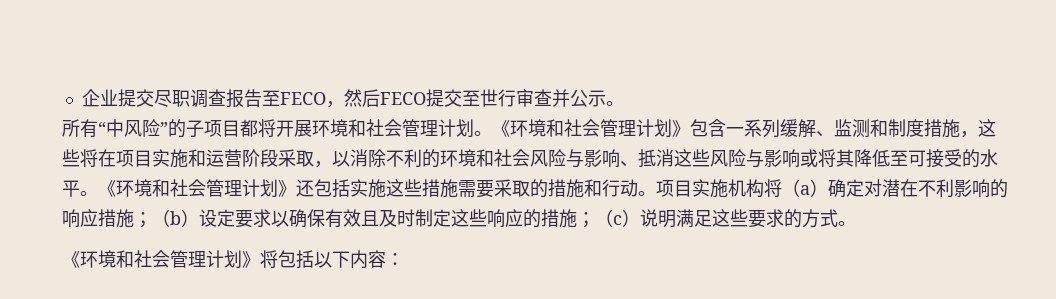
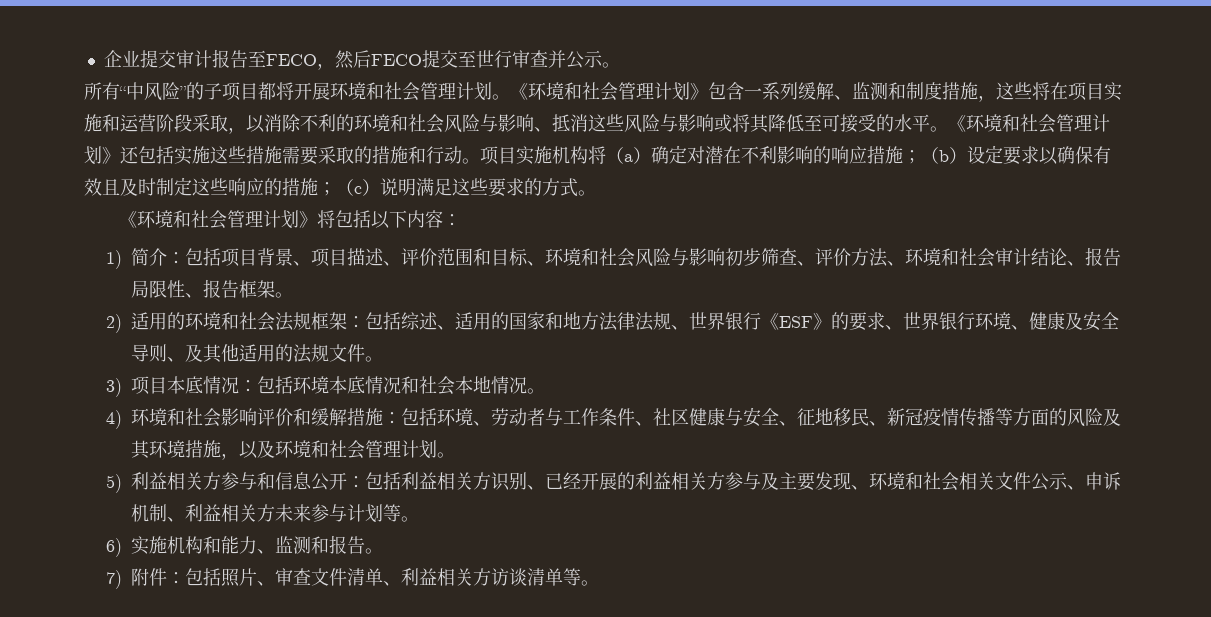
[153,89,226,108] 尽职调查 -> [175,50,212,68] 审计
(404, 259) none -> [106,247,1122,269] [131,279,294,298] [106,311,1120,333] [131,344,384,363] [106,376,546,397] [106,407,1122,429] [131,440,456,460] [106,472,1122,493] [131,504,420,523] [106,535,384,557] [106,568,600,589] // 1)简介：包括项目背景、项目描述、评价范围和目标、环境和社会风险与影响初步筛查、评价方法、环境和社会审计结论、报告局限性、报告框架。 // 2)适用的环境和社会法规框架：包括综述、适用的国家和地方法律法规、世界银行《ESF》的要求、世界银行环境、健康及安全导则、及其他适用的法规文件。 // 3)项目本底情况：包括环境本底情况和社会本地情况。 // 4)环境和社会影响评价和缓解措施：包括环境、劳动者与工作条件、社区健康与安全、征地移民、新冠疫情传播等方面的风险及其环境措施，以及环境和社会管理计划。 // 5)利益相关方参与和信息公开：包括利益相关方识别、已经开展的利益相关方参与及主要发现、环境和社会相关文件公示、申诉机制、利益相关方未来参与计划等。 // 6)实施机构和能力、监测和报告。 // 7)附件：包括照片、审查文件清单、利益相关方访谈清单等。

